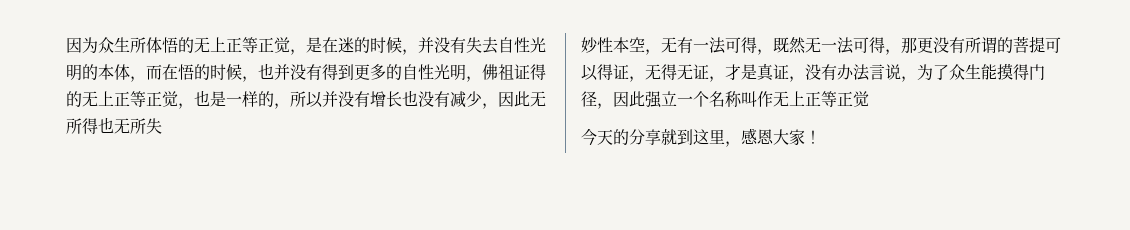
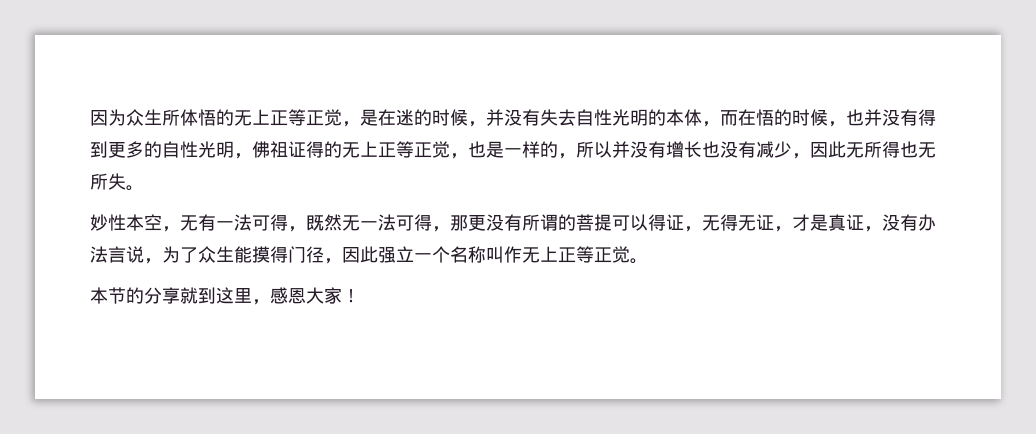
(162, 126) none -> [126,185,144,191] 。
[581,128,613,146] // 今天 -> [630,258,648,264] [90,287,126,304] 。 // 本节

